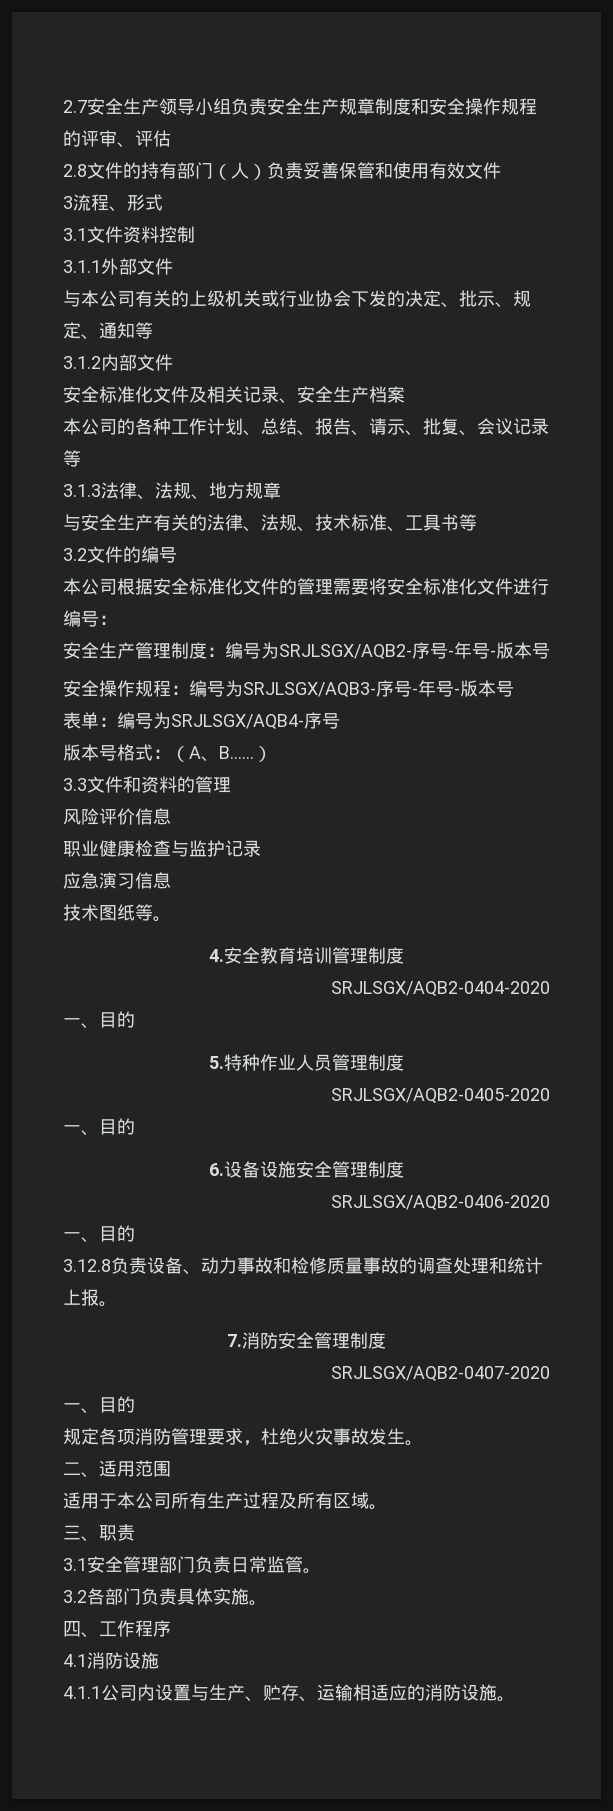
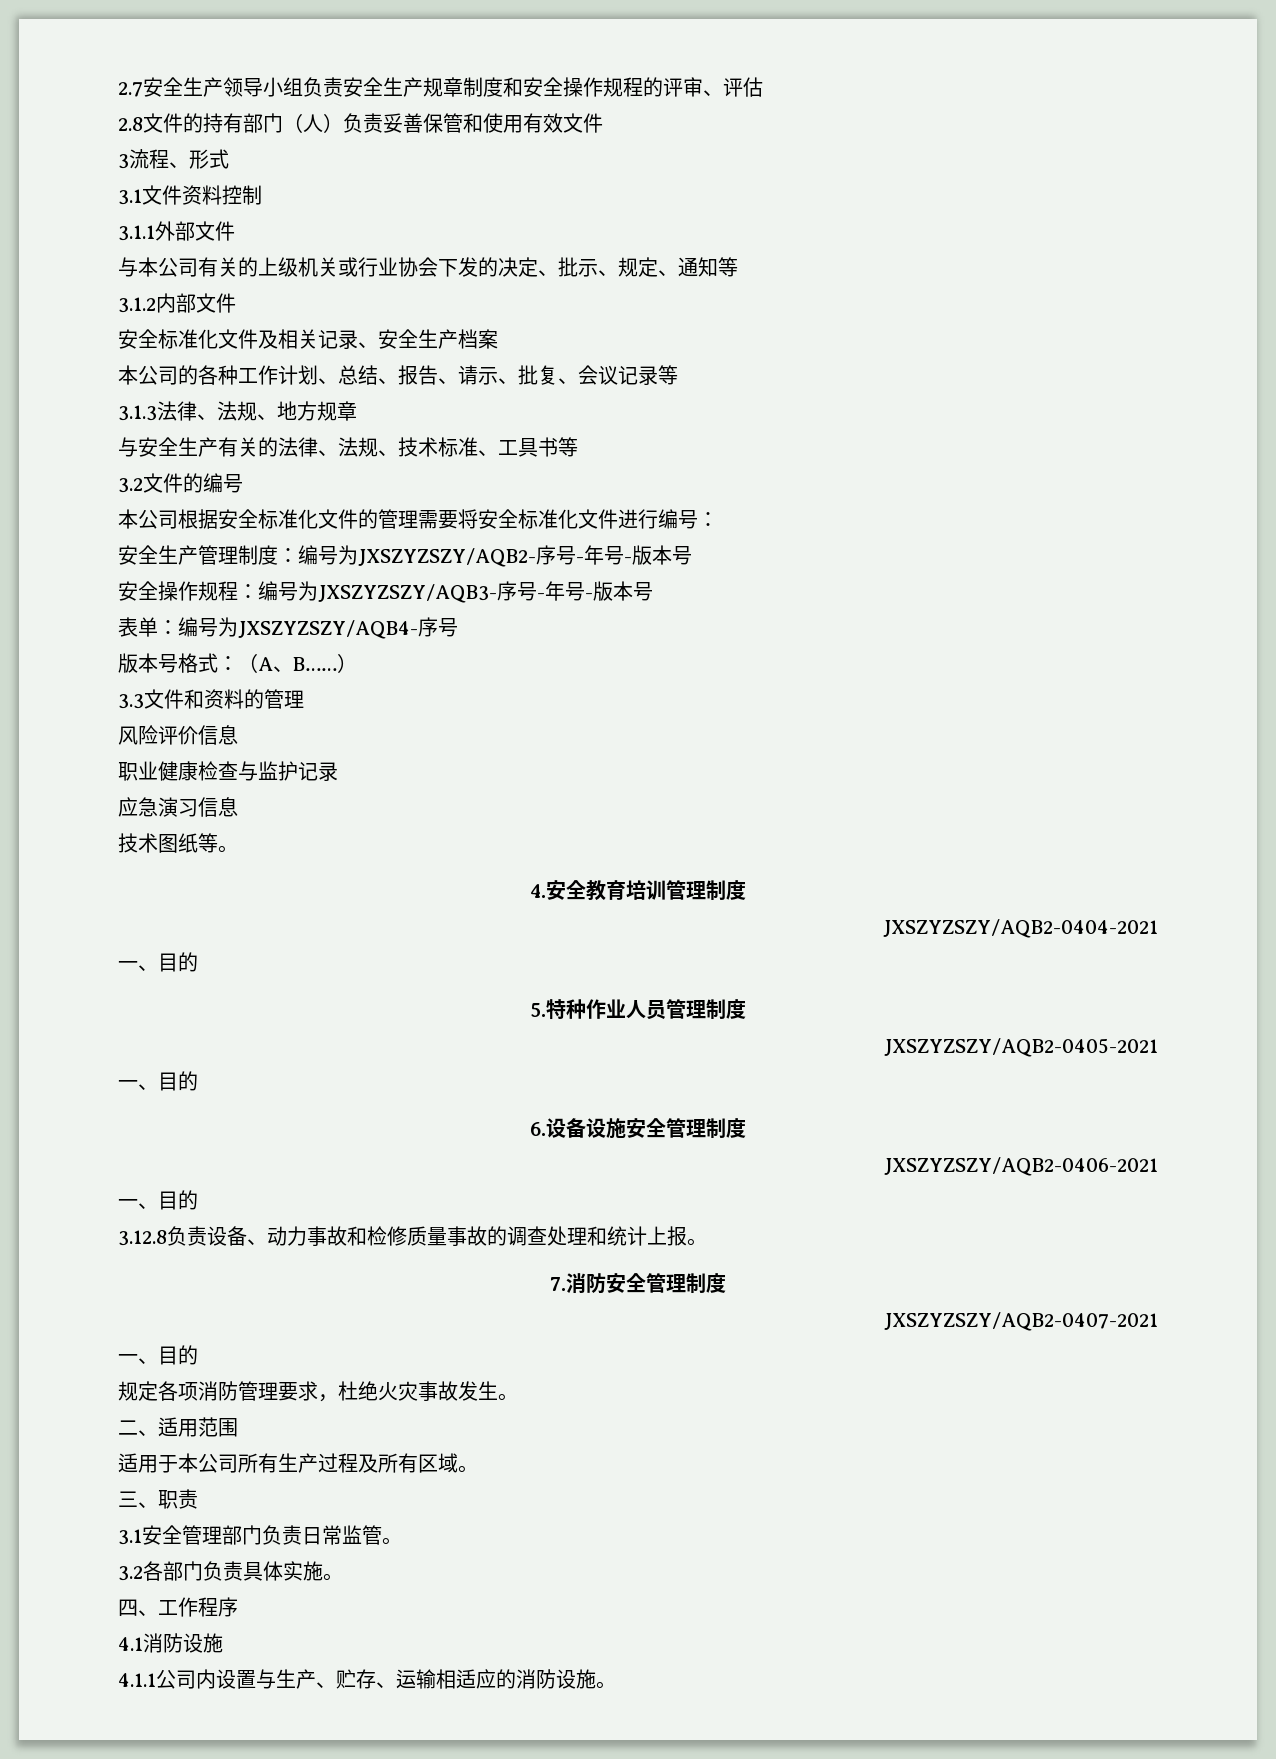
[279,644,412,660] SRJLSGX/AQB2- -> [358,548,536,567] JXSZYZSZY/AQB2-
[243,682,376,698] SRJLSGX/AQB3- -> [318,584,497,603] JXSZYZSZY/AQB3-
[171,714,304,730] SRJLSGX/AQB4- -> [238,620,418,639] JXSZYZSZY/AQB4-
[331,981,550,997] SRJLSGX/AQB2-0404-2020 -> [883,919,1158,938] JXSZYZSZY/AQB2-0404-2021
[331,1088,550,1104] SRJLSGX/AQB2-0405-2020 -> [884,1038,1158,1057] JXSZYZSZY/AQB2-0405-2021
[331,1195,550,1211] SRJLSGX/AQB2-0406-2020 -> [884,1157,1158,1176] JXSZYZSZY/AQB2-0406-2021
[331,1366,550,1382] SRJLSGX/AQB2-0407-2020 -> [884,1312,1158,1331] JXSZYZSZY/AQB2-0407-2021

